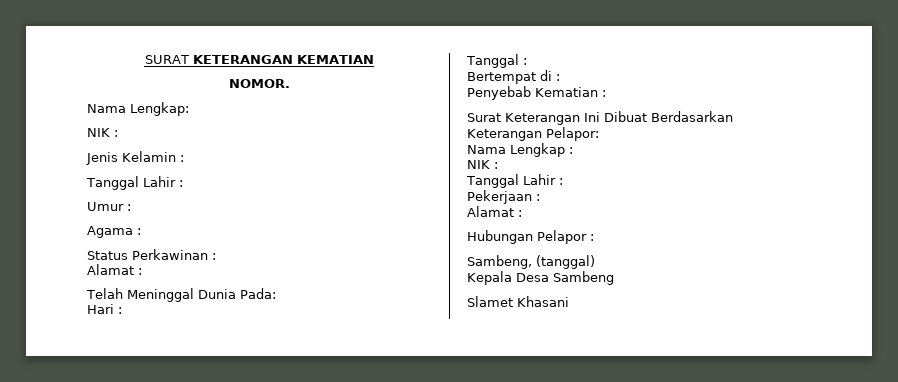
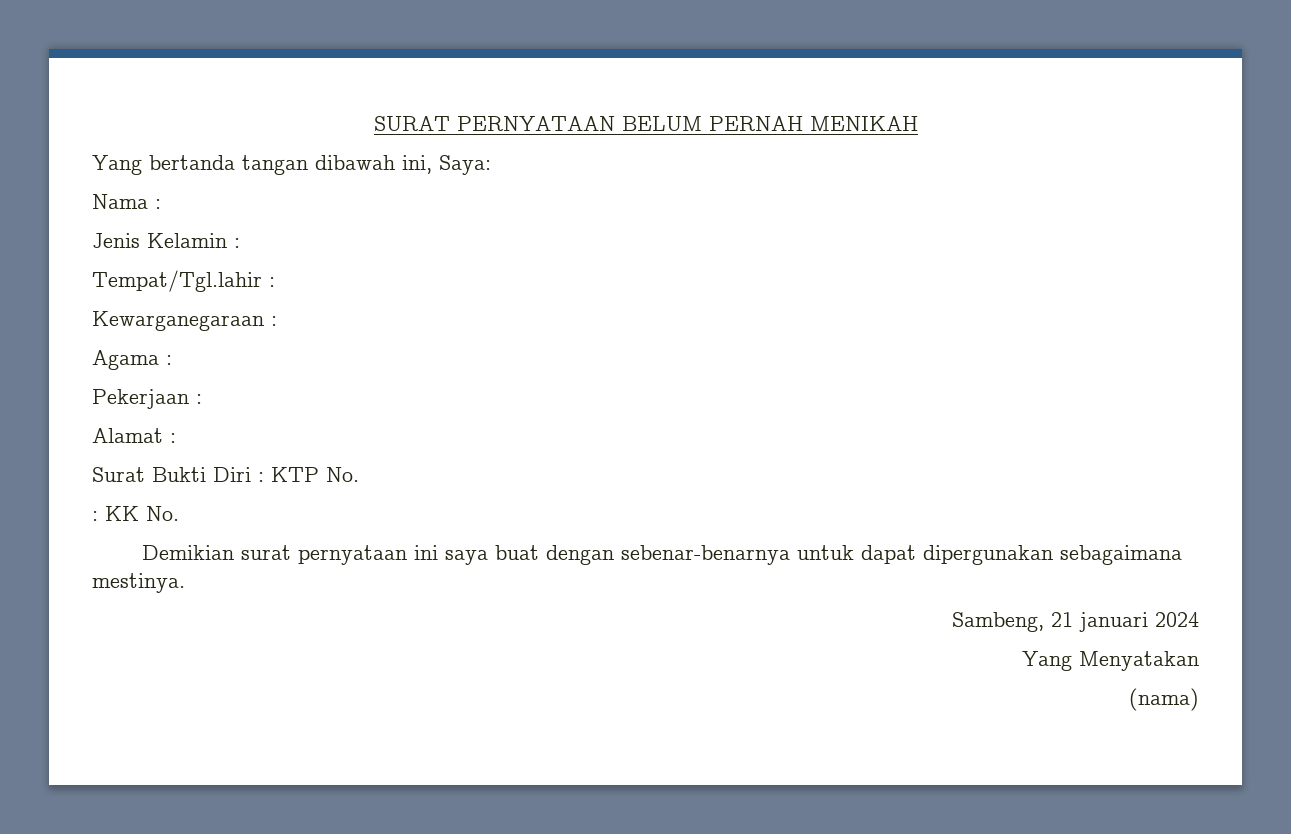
[192,55,374,64] [228,79,290,88] [87,102,189,116] [87,128,110,137] KETERANGAN KEMATIAN // NOMOR. // Nama Lengkap: // NIK -> [456,116,918,131] [92,155,491,175] [92,194,148,209] PERNYATAAN BELUM PERNAH MENIKAH // Yang bertanda tangan dibawah ini, Saya: // Nama
[86,176,183,190] [87,202,124,211] Tanggal Lahir : // Umur -> [92,270,275,292] [92,311,264,331] Tempat/Tgl.lahir : // Kewarganegaraan
[87,249,216,260] [87,264,142,275] [86,288,276,302] [87,304,122,314] [466,54,527,68] [467,70,560,84] [467,86,606,100] [467,111,733,125] [467,127,599,141] [467,143,573,157] [467,160,498,169] [466,174,563,188] [467,190,540,204] [467,206,522,217] [467,230,594,244] [467,255,595,269] [467,271,614,285] [467,296,569,307] Status Perkawinan : // Alamat : // Telah Meninggal Dunia Pada: // Hari : // Tanggal : // Bertempat di : // Penyebab Kematian : // Surat Keterangan Ini Dibuat Berdasarkan Keterangan Pelapor: // Nama Lengkap : // NIK : // Tanggal Lahir : // Pekerjaan : // Alamat : // Hubungan Pelapor : // Sambeng, (tanggal) // Kepala Desa Sambeng // Slamet Khasani -> [92,389,202,409] [92,428,176,443] [92,467,359,482] [92,506,179,521] [141,545,1182,565] [92,573,185,593] [952,612,1199,632] [1022,651,1199,671] [1129,688,1199,711] Pekerjaan : // Alamat : // Surat Bukti Diri : KTP No. // : KK No. // Demikian surat pernyataan ini saya buat dengan sebenar-benarnya untuk dapat dipergunakan sebagaimana mestinya. // Sambeng, 21 januari 2024 // Yang Menyatakan // (nama)

